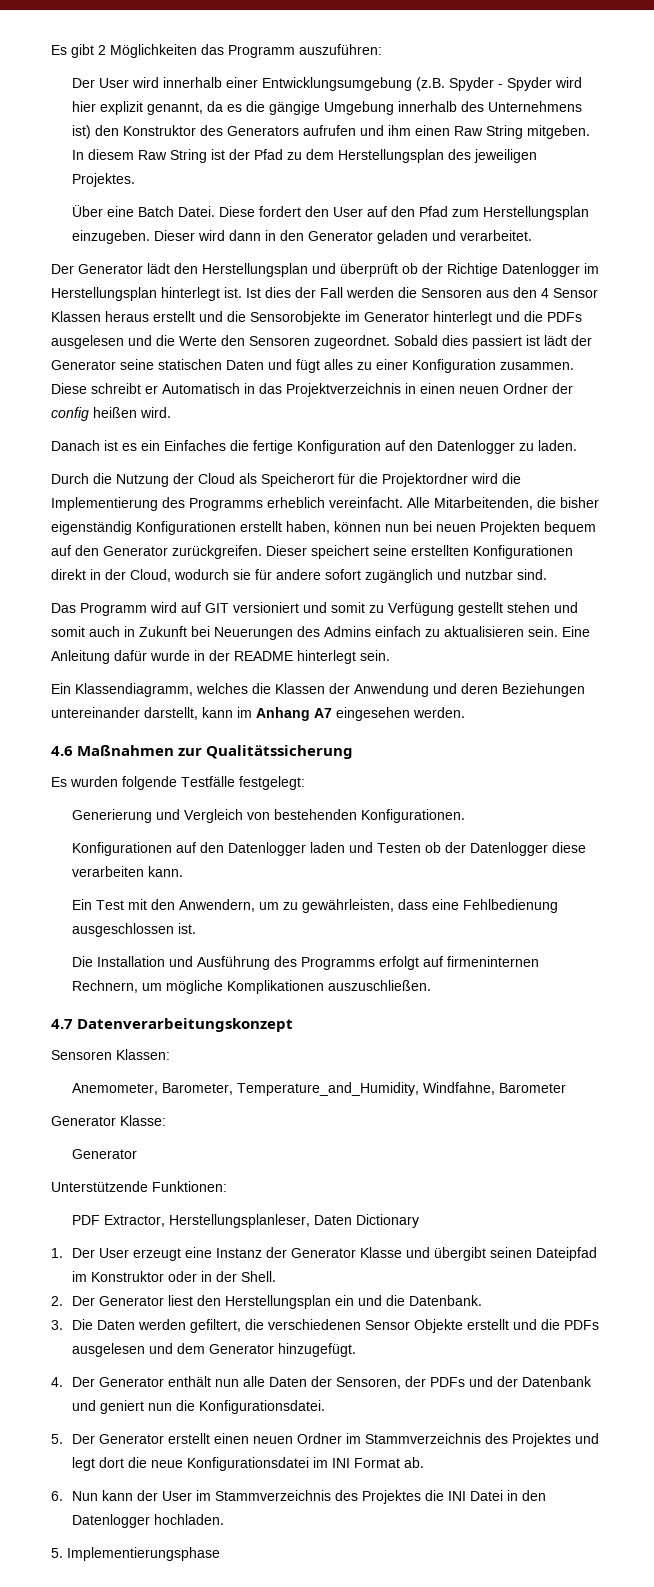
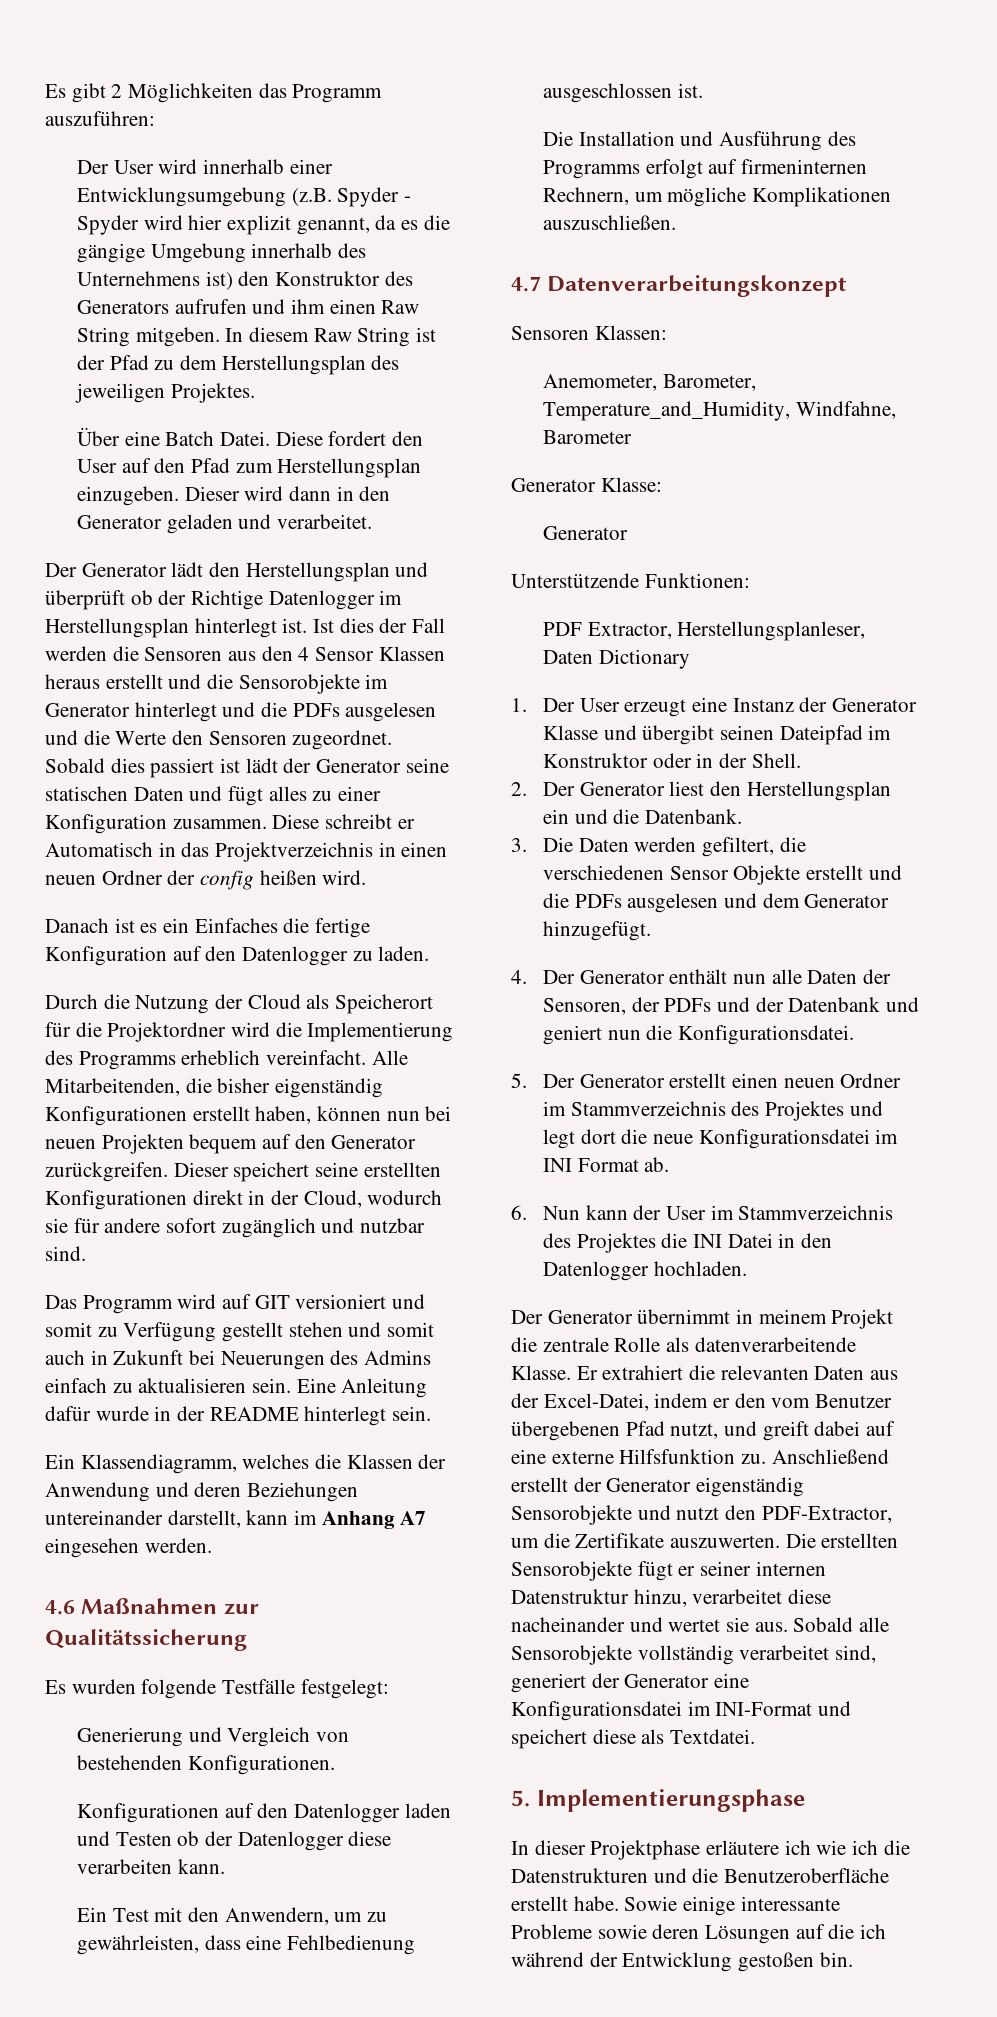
[51,1547,220,1561] 5. Implementierungsphase -> [511,1309,894,1329] [511,1337,856,1352] [511,1365,899,1380] [511,1393,893,1411] [511,1421,896,1441] [511,1449,889,1464] [511,1477,805,1497] [511,1505,892,1525] [511,1533,899,1548] [511,1561,826,1581] [511,1589,832,1607] [511,1617,890,1632] [511,1645,877,1665] [511,1673,750,1693] [511,1701,852,1721] [511,1729,756,1749] [511,1789,805,1812] [511,1840,910,1860] [511,1868,890,1883] [511,1896,840,1916] [511,1924,887,1944] [511,1952,853,1972] Der Generator übernimmt in meinem Projekt die zentrale Rolle als datenverarbeitende Klasse. Er extrahiert die relevanten Daten aus der Excel-Datei, indem er den vom Benutzer übergebenen Pfad nutzt, und greift dabei auf eine externe Hilfsfunktion zu. Anschließend erstellt der Generator eigenständig Sensorobjekte und nutzt den PDF-Extractor, um die Zertifikate auszuwerten. Die erstellten Sensorobjekte fügt er seiner internen Datenstruktur hinzu, verarbeitet diese nacheinander und wertet sie aus. Sobald alle Sensorobjekte vollständig verarbeitet sind, generiert der Generator eine Konfigurationsdatei im INI-Format und speichert diese als Textdatei. // 5. Implementierungsphase // In dieser Projektphase erläutere ich wie ich die Datenstrukturen und die Benutzeroberfläche erstellt habe. Sowie einige interessante Probleme sowie deren Lösungen auf die ich während der Entwicklung gestoßen bin.

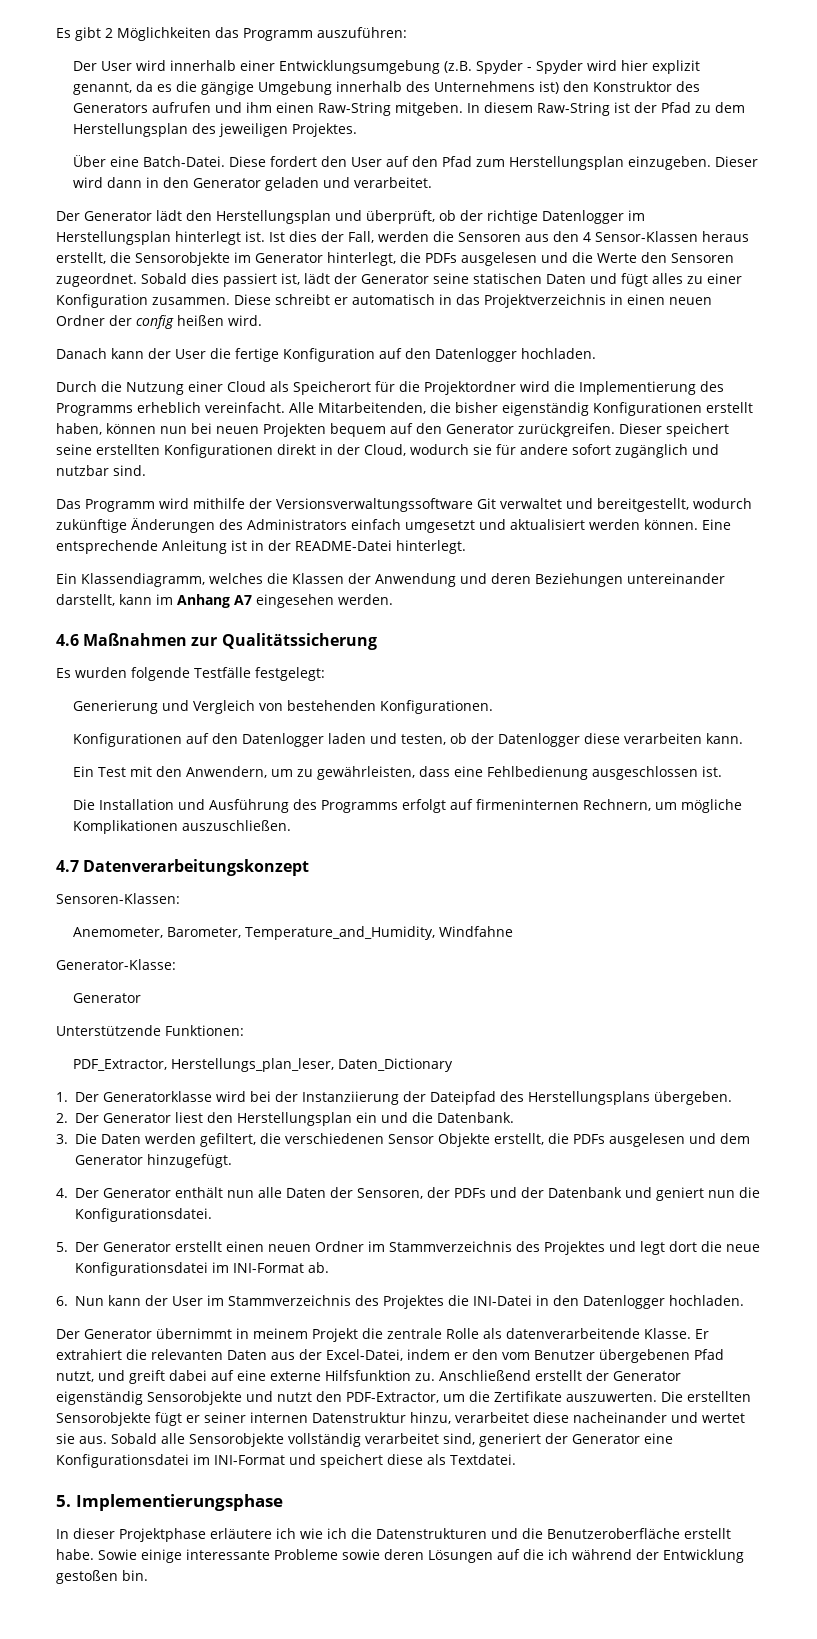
[381,300,420,314] [77,327,131,347] Raw String -> [318,102,392,116] Raw-String
[313,327,411,347] Raw String -> [537,102,611,116] Raw-String
[165,431,271,446] Batch Datei. -> [143,156,226,167] Batch-Datei.
[45,590,264,610] überprüft ob der Richtige -> [366,210,538,224] überprüft, ob der richtige
[412,618,446,633] Fall -> [348,231,374,243] Fall,
[315,646,445,661] [45,674,202,689] Sensor Klassen heraus erstellt und -> [595,231,749,242] [56,252,106,264] Sensor-Klassen heraus erstellt,
[134,702,256,722] hinterlegt und -> [327,252,396,266] hinterlegt,
[220,758,241,773] ist -> [281,273,300,285] ist,
[45,842,153,857] Automatisch -> [352,294,435,305] automatisch
[114,918,278,933] ist es ein Einfaches -> [111,348,206,359] kann der User
[352,946,430,961] zu laden. -> [521,348,596,359] hochladen.
[215,994,244,1009] der -> [188,381,223,392] einer
[222,1294,426,1309] [45,1322,435,1342] [45,1350,432,1370] [45,1378,428,1398] [45,1406,432,1426] auf GIT versioniert und somit zu Verfügung gestellt stehen und somit auch in Zukunft bei Neuerungen des Admins einfach zu aktualisieren sein. Eine Anleitung dafür wurde in der README hinterlegt sein. -> [193,498,752,512] [56,518,731,533] [56,540,466,554] mithilfe der Versionsverwaltungssoftware Git verwaltet und bereitgestellt, wodurch zukünftige Änderungen des Administrators einfach umgesetzt und aktualisiert werden können. Eine entsprechende Anleitung ist in der README-Datei hinterlegt.
[115,1832,172,1846] Testen -> [401,734,447,745] testen,
[511,325,667,340] Sensoren Klassen: -> [56,893,180,904] Sensoren-Klassen:
[795,401,896,419] [543,430,633,444] [511,477,662,492] Windfahne, Barometer // Generator Klasse: -> [439,926,514,937] [56,959,176,970] Windfahne // Generator-Klasse:
[543,621,866,641] [543,649,690,669] [511,697,918,717] [543,725,892,745] [543,753,801,768] PDF Extractor, Herstellungsplanleser, Daten Dictionary // 1. Der User erzeugt eine Instanz der Generator Klasse und übergibt seinen Dateipfad im Konstruktor oder in der Shell. -> [73,1058,454,1072] [56,1091,732,1105] PDF_Extractor, Herstellungs_plan_leser, Daten_Dictionary // 1. Der Generatorklasse wird bei der Instanziierung der Dateipfad des Herstellungsplans übergeben.
[806,865,902,880] erstellt und -> [493,1133,544,1145] erstellt,
[543,1158,639,1172] INI Format -> [232,1263,304,1273] INI-Format
[693,1233,773,1248] INI Datei -> [472,1295,532,1306] INI-Datei

